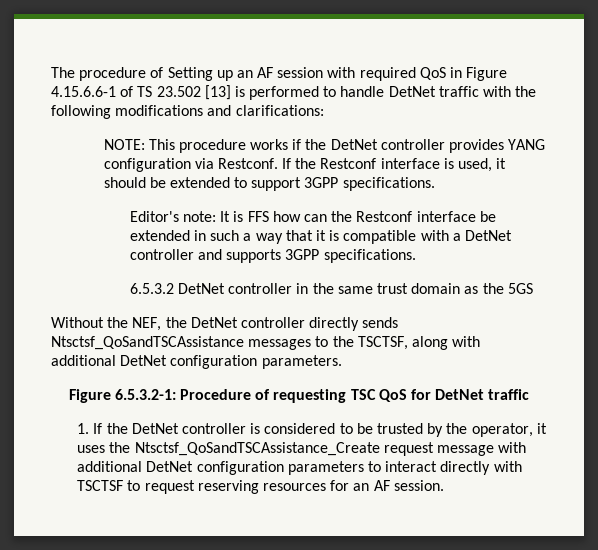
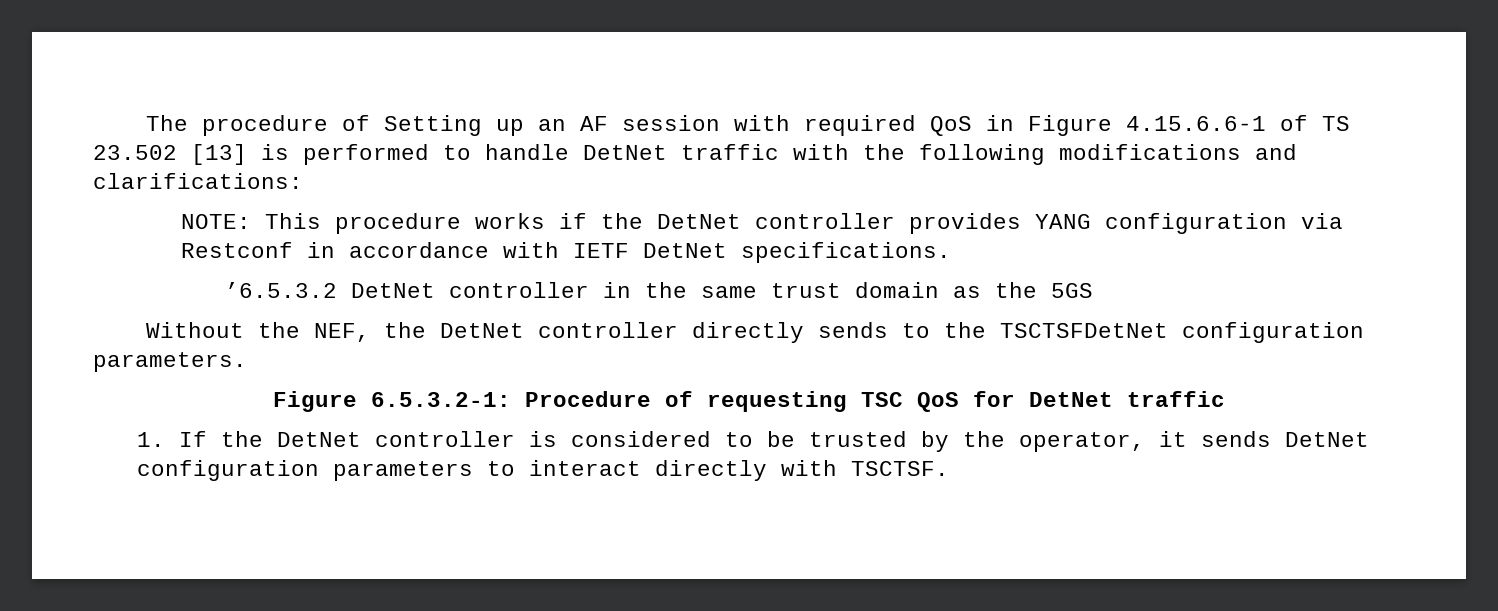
[217,158,507,172] [103,177,435,191] [129,211,496,222] [129,230,512,244] [129,249,416,263] [129,283,174,294] Restconf. If the Restconf interface is used, it should be extended to support 3GPP specifications. // Editor's note: It is FFS how can the Restconf interface be extended in such a way that it is compatible with a DetNet controller and supports 3GPP specifications. // 6.5.3.2 -> [181,242,952,263] [225,282,338,298] Restconf in accordance with IETF DetNet specifications. // ’6.5.3.2
[51,336,481,350] [51,355,168,366] Ntsctsf_QoSandTSCAssistance messages to the TSCTSF, along with additional DetNet -> [901,322,1168,338] to the TSCTSFDetNet
[77,442,527,456] [77,461,143,472] uses the Ntsctsf_QoSandTSCAssistance_Create request message with additional -> [1201,431,1272,447] sends
[77,480,444,494] TSCTSF to request reserving resources for an AF session. -> [851,461,950,476] TSCTSF.

